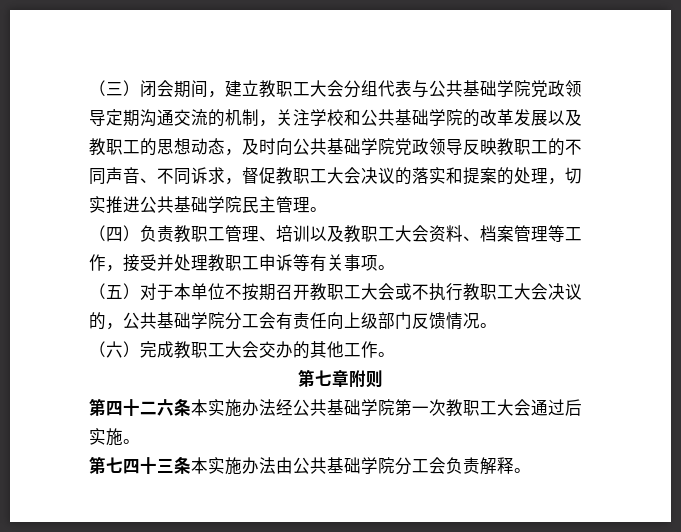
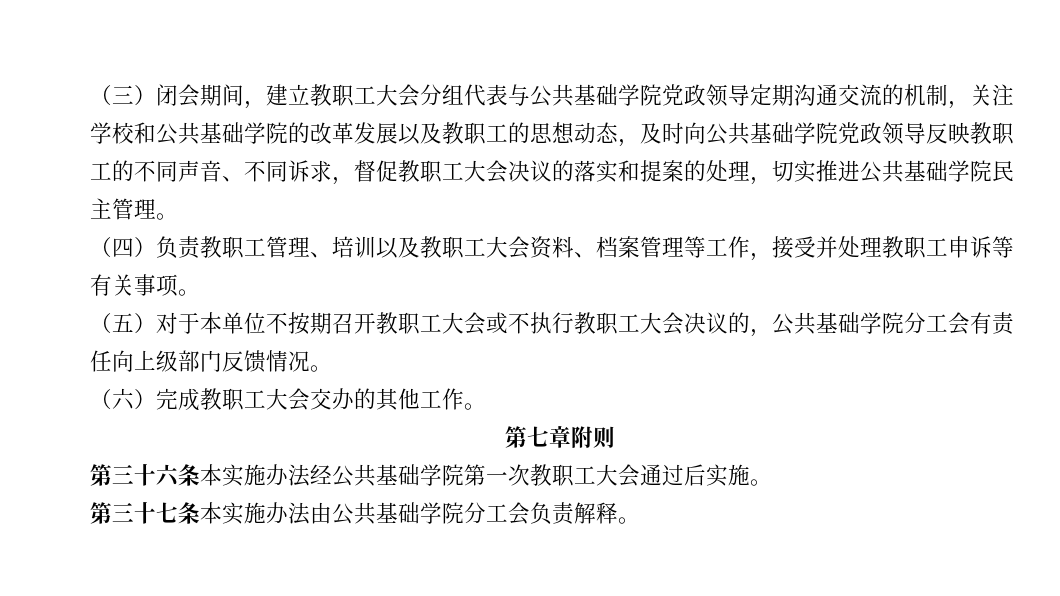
[106,399,157,416] 四十二 -> [112,464,156,486] 三十
[106,457,174,474] 七四十三 -> [112,502,178,524] 三十七

